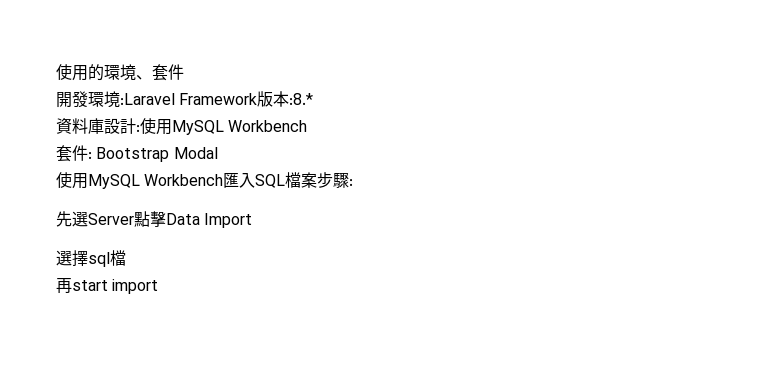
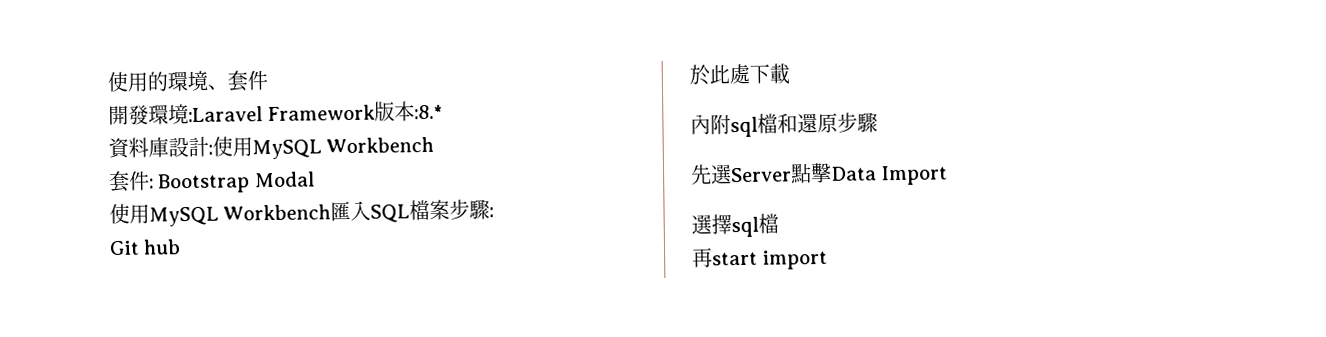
(354, 182) none -> [109,239,182,256] [689,63,790,86] [690,112,878,138] // Git hub // 於此處下載 // 內附sql檔和還原步驟

